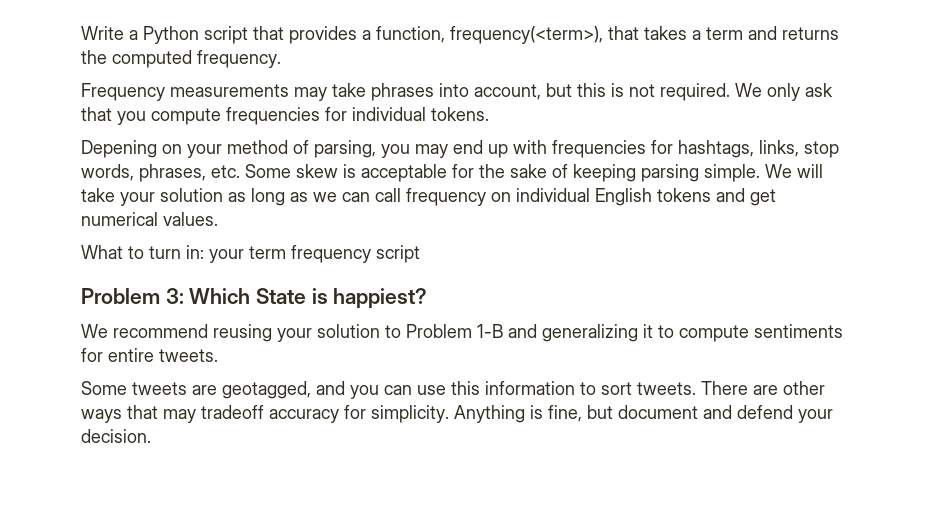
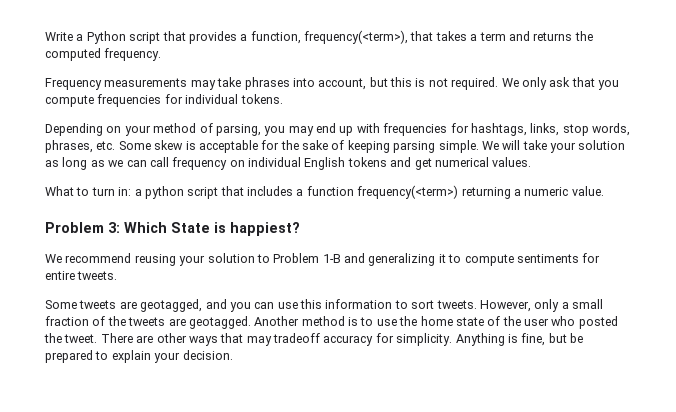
[81,140,157,158] Depening -> [45,123,103,136] Depending
[209,245,420,263] your term frequency script -> [134,185,604,199] a python script that includes a function frequency(<term>) returning a numeric value.
(696, 388) none -> [479,299,603,312] [45,316,618,329] [44,333,98,343] However, only a small fraction of the tweets are geotagged. Another method is to use the home state of the user who posted the tweet.
[618,405,793,419] document and defend -> [570,333,583,343] [45,350,151,363] be prepared to explain

